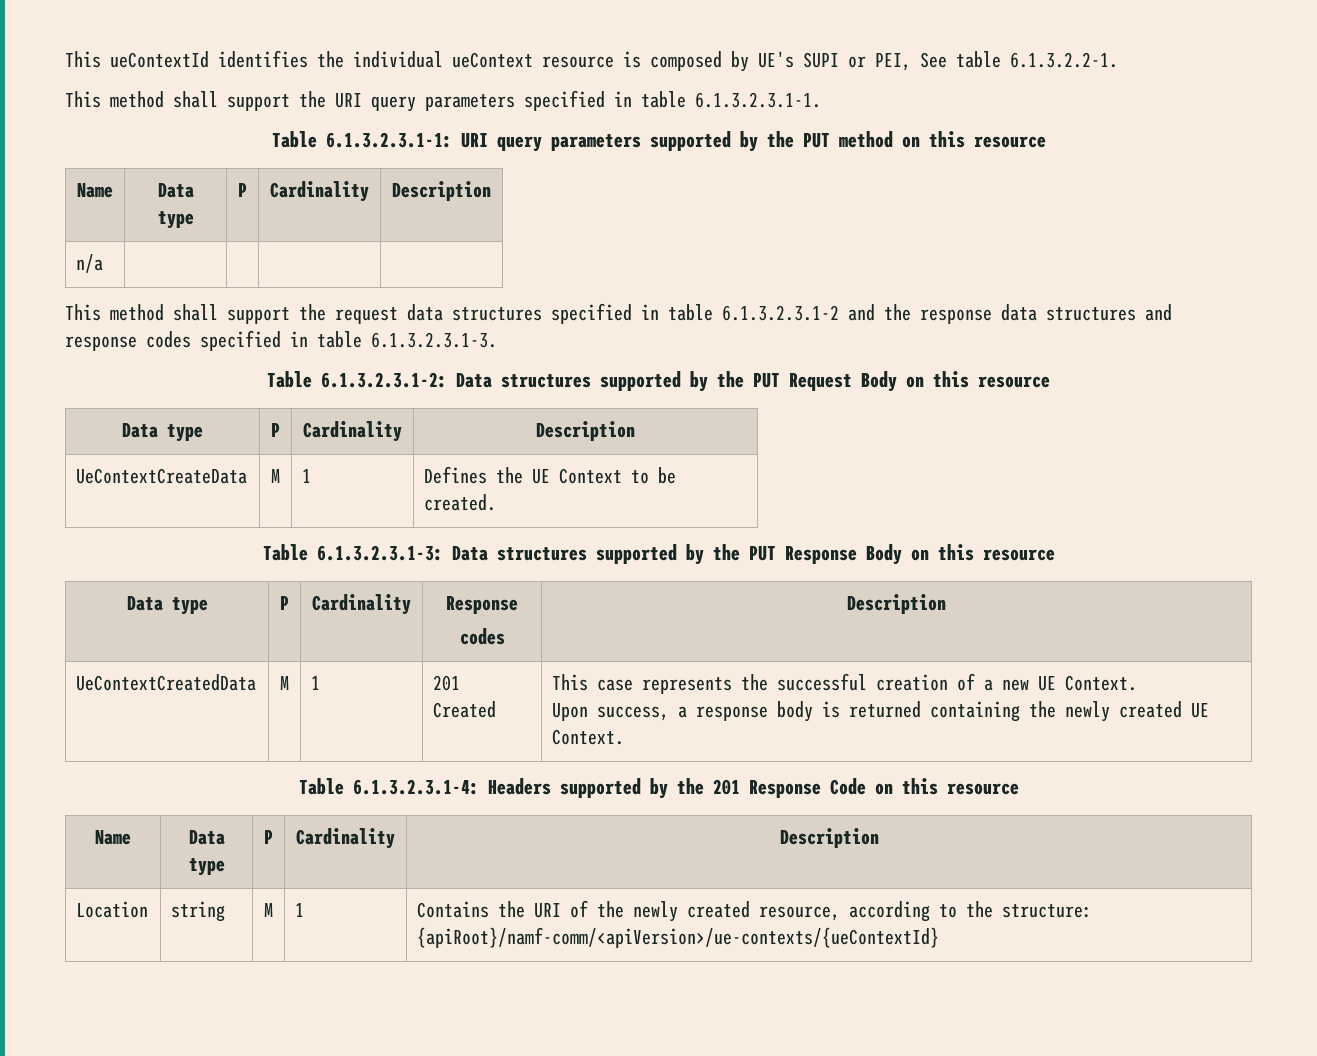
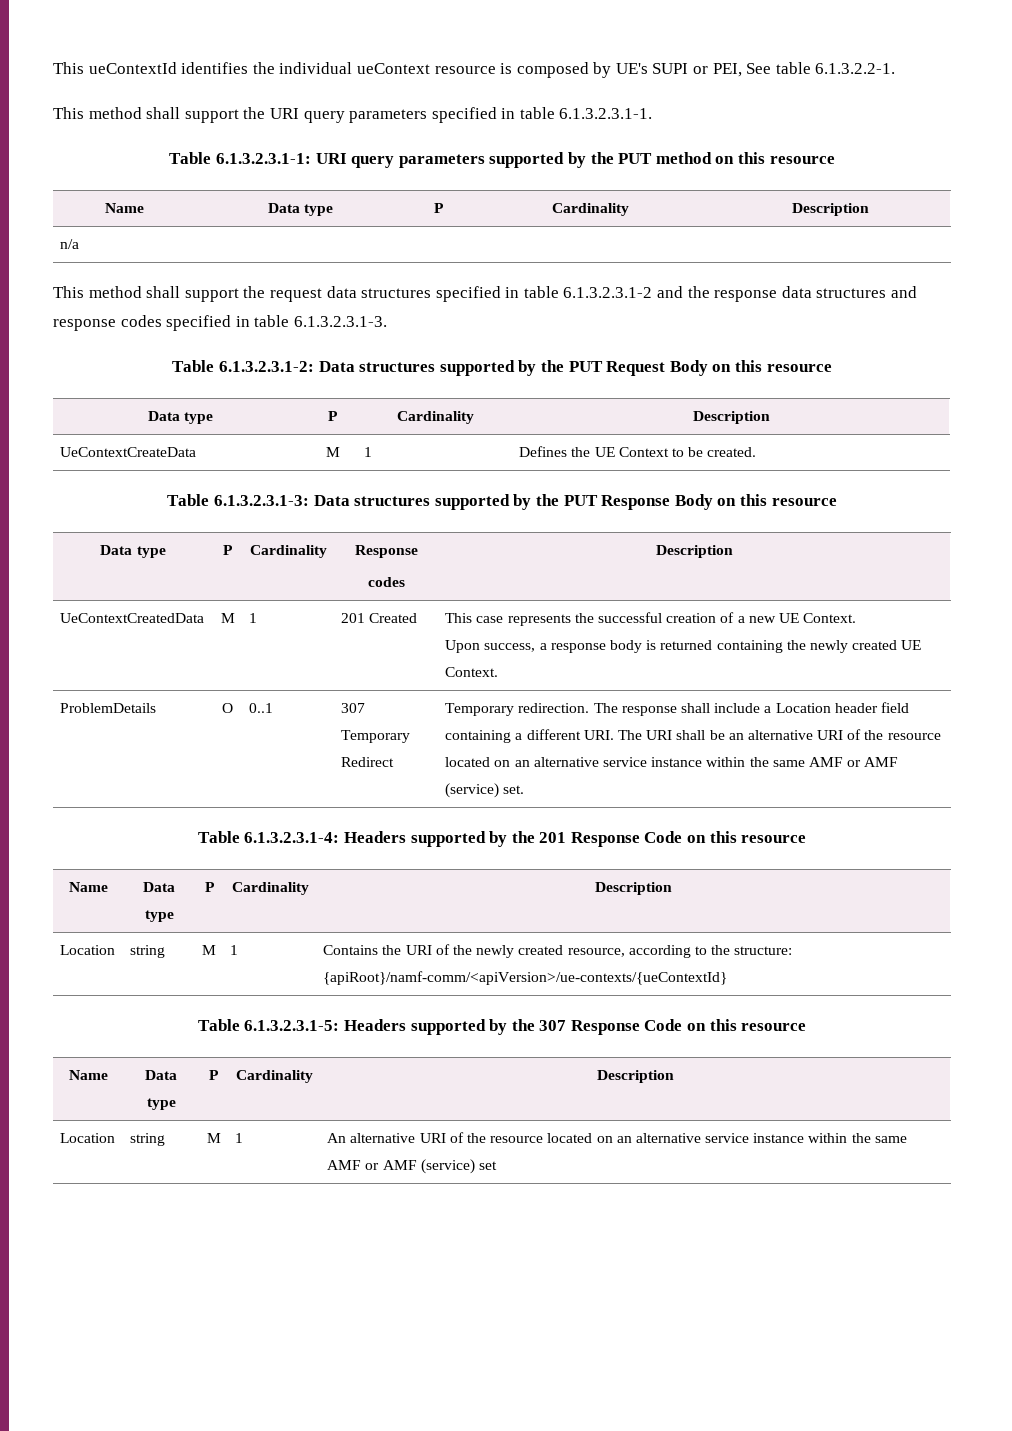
(625, 737) none -> [60,703,157,713] [222,703,233,713] [249,703,274,713] [341,703,366,713] [341,730,411,743] [341,757,395,767] [445,702,909,716] [445,729,941,743] [445,757,899,767] [445,783,525,798] // ProblemDetails | O | 0..1 | 307 Temporary Redirect | Temporary redirection. The response shall include a Location header field containing a different URI. The URI shall be an alternative URI of the resource located on an alternative service instance within the same AMF or AMF (service) set.
(940, 937) none -> [197,1019,807,1035] [69,1070,108,1080] [145,1070,177,1080] [146,1098,176,1110] [209,1070,219,1080] [236,1070,313,1083] [596,1070,674,1083] [60,1133,116,1143] [130,1133,166,1146] [206,1133,221,1143] [235,1133,244,1143] [327,1132,907,1143] [327,1159,497,1174] // Table 6.1.3.2.3.1-5: Headers supported by the 307 Response Code on this resource // Name | Data type | P | Cardinality | Description // Location | string | M | 1 | An alternative URI of the resource located on an alternative service instance within the same AMF or AMF (service) set

